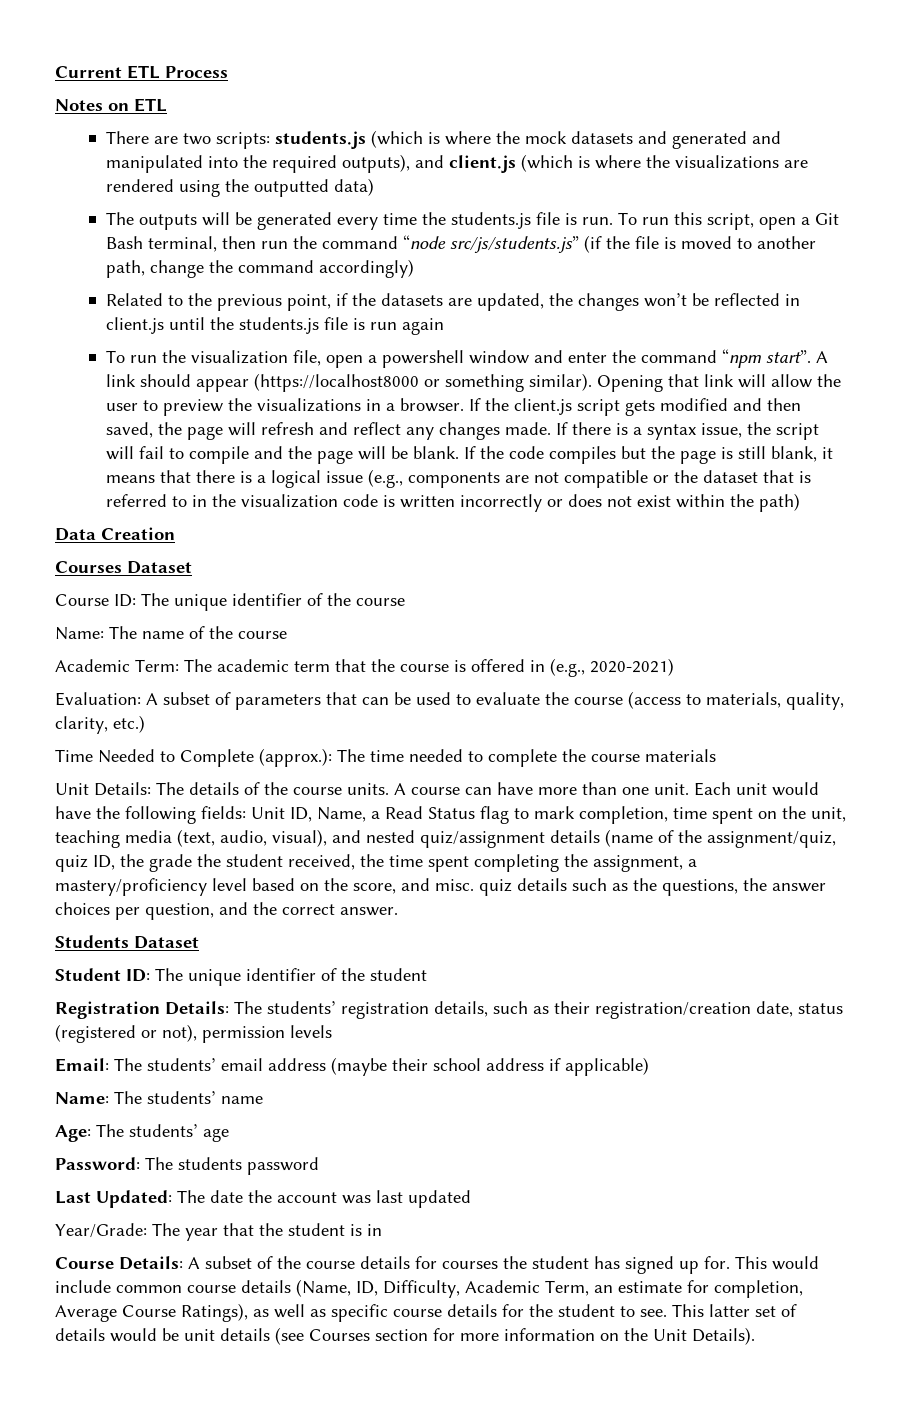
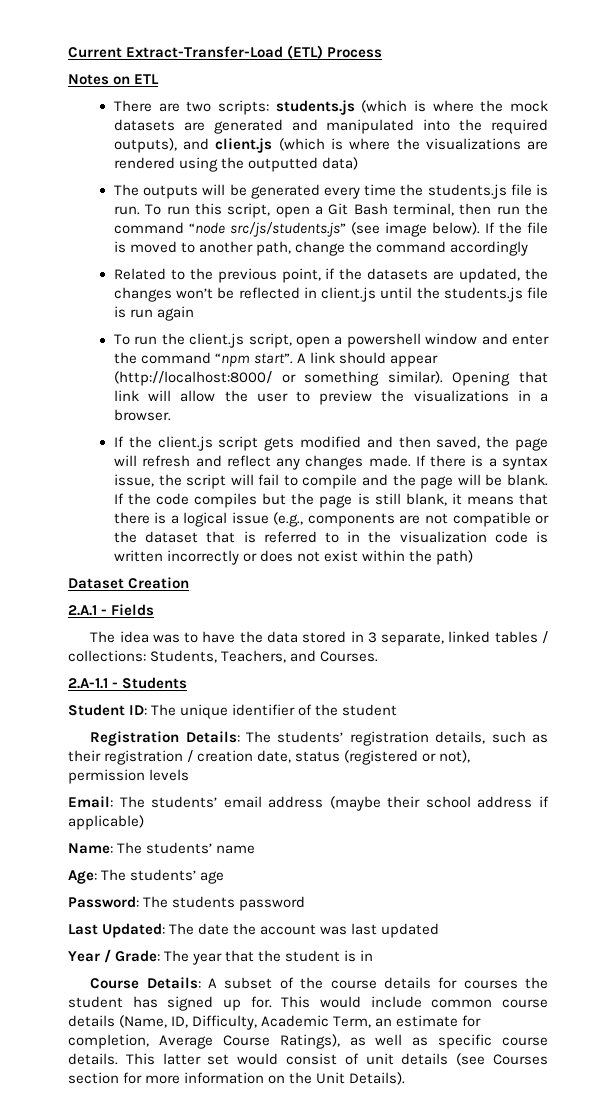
[127,65,160,79] ETL -> [126,45,324,59] Extract-Transfer-Load (ETL)
[637,131,667,144] and -> [183,122,205,131] are
[583,235,602,253] (if -> [350,222,495,237] (see image below). If
[318,259,414,278] accordingly) -> [450,241,529,256] accordingly
[190,350,321,366] visualization file, -> [189,333,292,348] client.js script,
[253,373,419,392] (https://localhost8000 -> [113,371,272,386] (http://localhost:8000/
(464, 405) none -> (171, 415) //
[55,528,96,541] Data -> [68,578,124,589] Dataset
[55,561,192,574] [55,593,405,611] [55,626,287,640] [55,658,674,677] [55,691,844,710] [55,715,145,734] [55,748,716,767] [55,782,819,796] [55,806,846,824] [55,829,836,848] [55,854,697,872] [55,878,826,896] [55,902,398,920] Courses Dataset // Course ID: The unique identifier of the course // Name: The name of the course // Academic Term: The academic term that the course is offered in (e.g., 2020-2021) // Evaluation: A subset of parameters that can be used to evaluate the course (access to materials, quality, clarity, etc.) // Time Needed to Complete (approx.): The time needed to complete the course materials // Unit Details: The details of the course units. A course can have more than one unit. Each unit would have the following fields: Unit ID, Name, a Read Status flag to mark completion, time spent on the unit, teaching media (text, audio, visual), and nested quiz/assignment details (name of the assignment/quiz, quiz ID, the grade the student received, the time spent completing the assignment, a mastery/proficiency level based on the score, and misc. quiz details such as the questions, the answer choices per question, and the correct answer. // -> [68,604,155,616] [90,631,549,646] [68,650,379,663] [68,678,119,689] 2.A.1 - Fields // The idea was to have the data stored in 3 separate, linked tables / collections: Students, Teachers, and Courses. // 2.A-1.1 -
[134,936,199,949] Dataset -> (188, 683) none
[595,1002,751,1019] registration/creation -> [104,750,254,765] registration / creation
[55,1223,147,1238] Year/Grade: -> [68,949,161,963] Year / Grade:
[447,1304,797,1317] [55,1328,179,1342] details for the student to see. This latter set of details would be -> [68,1053,359,1065] details. This latter set would consist of

